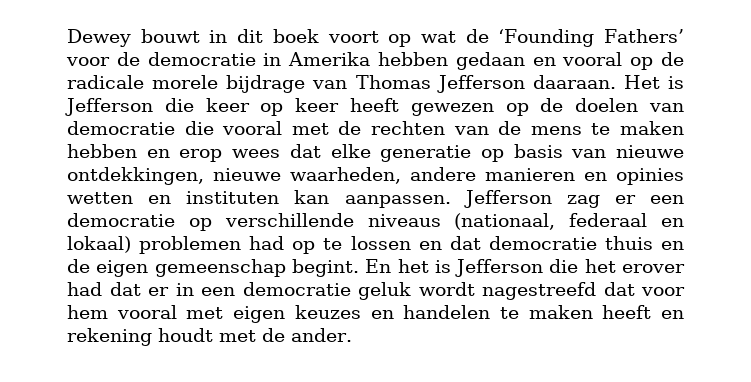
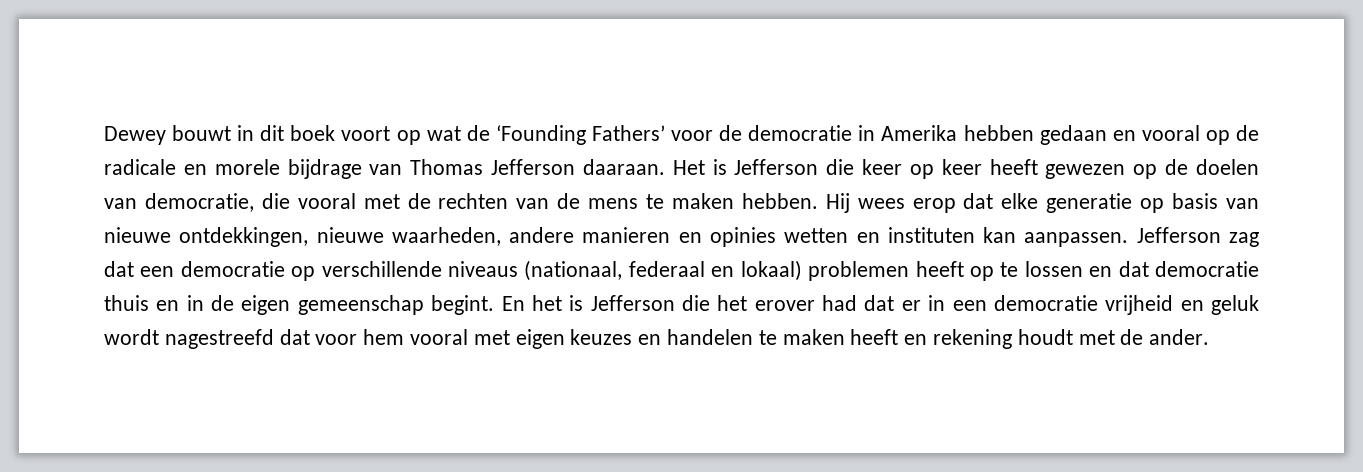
(144, 82) none -> [183,164,207,175] en
[67,121,175,135] democratie -> [144,193,254,212] democratie,
[67,144,281,162] hebben en erop wees -> [741,193,956,213] hebben. Hij wees erop
[614,195,636,204] er -> [104,261,134,277] dat
[249,236,285,250] had -> [915,261,964,277] heeft
(685, 245) none -> [186,295,204,311] in
(351, 289) none -> [1105,295,1204,315] vrijheid en

